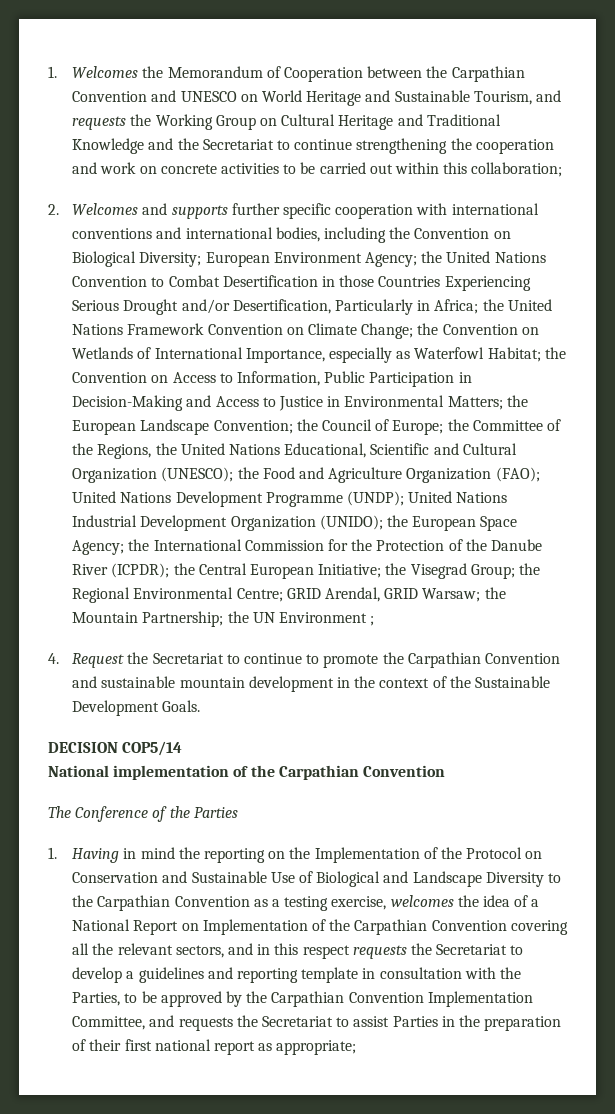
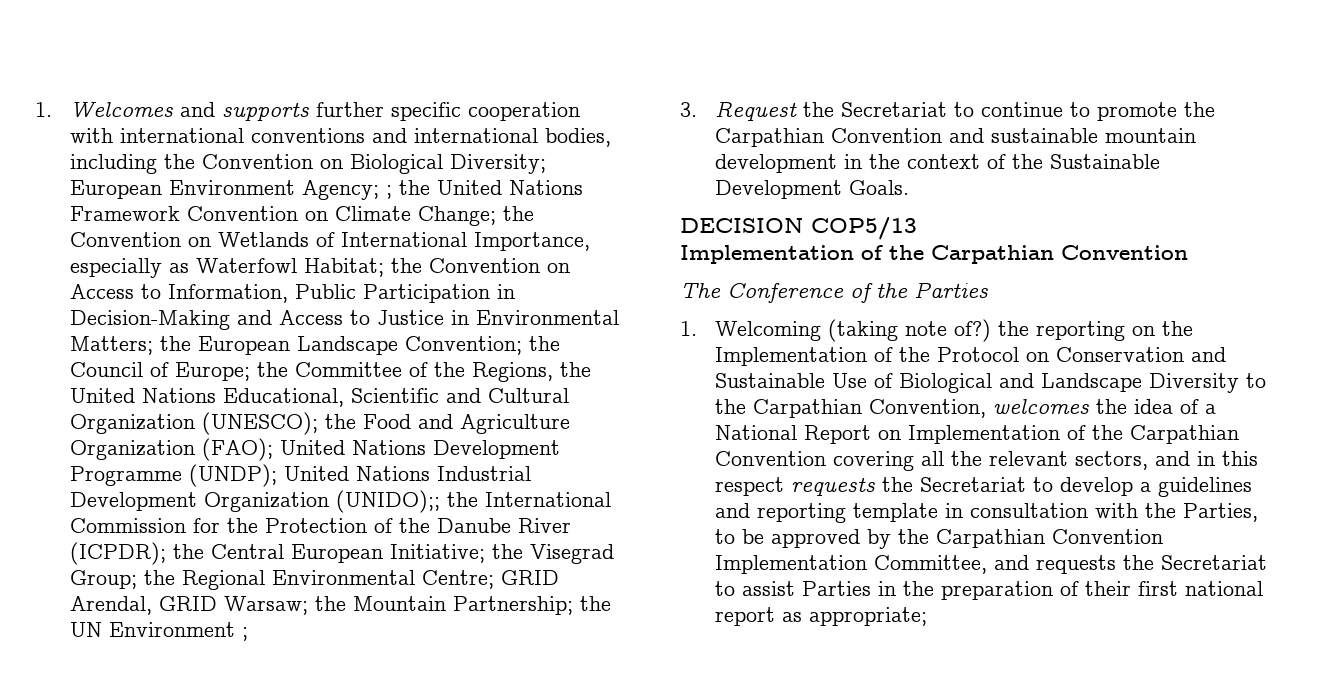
[142,66,525,82] [72,90,561,106] [72,114,501,130] [72,138,554,154] [72,162,563,177] [48,203,139,215] the Memorandum of Cooperation between the Carpathian Convention and UNESCO on World Heritage and Sustainable Tourism, and requests the Working Group on Cultural Heritage and Traditional Knowledge and the Secretariat to continue strengthening the cooperation and work on concrete activities to be carried out within this collaboration; // 2. Welcomes -> (173, 109) none
[421,251,546,263] [72,275,531,291] [72,299,479,315] the United Nations Convention to Combat Desertification in those Countries Experiencing Serious Drought and/or Desertification, Particularly in Africa; -> [385,185,392,199] ;
[319,515,518,531] [72,540,125,555] (UNIDO); the European Space Agency; -> [335,490,440,513] (UNIDO);;
[48,653,59,664] 4. -> [680,102,697,117] 3.
[122,741,183,756] [48,765,230,780] COP5/14 // National implementation -> [811,217,917,240] [680,245,854,264] COP5/13 // Implementation
[72,847,175,863] Having in mind -> [714,319,991,342] Welcoming (taking note of?)
[174,896,387,911] Convention as a testing exercise, -> [868,399,986,418] Convention,

